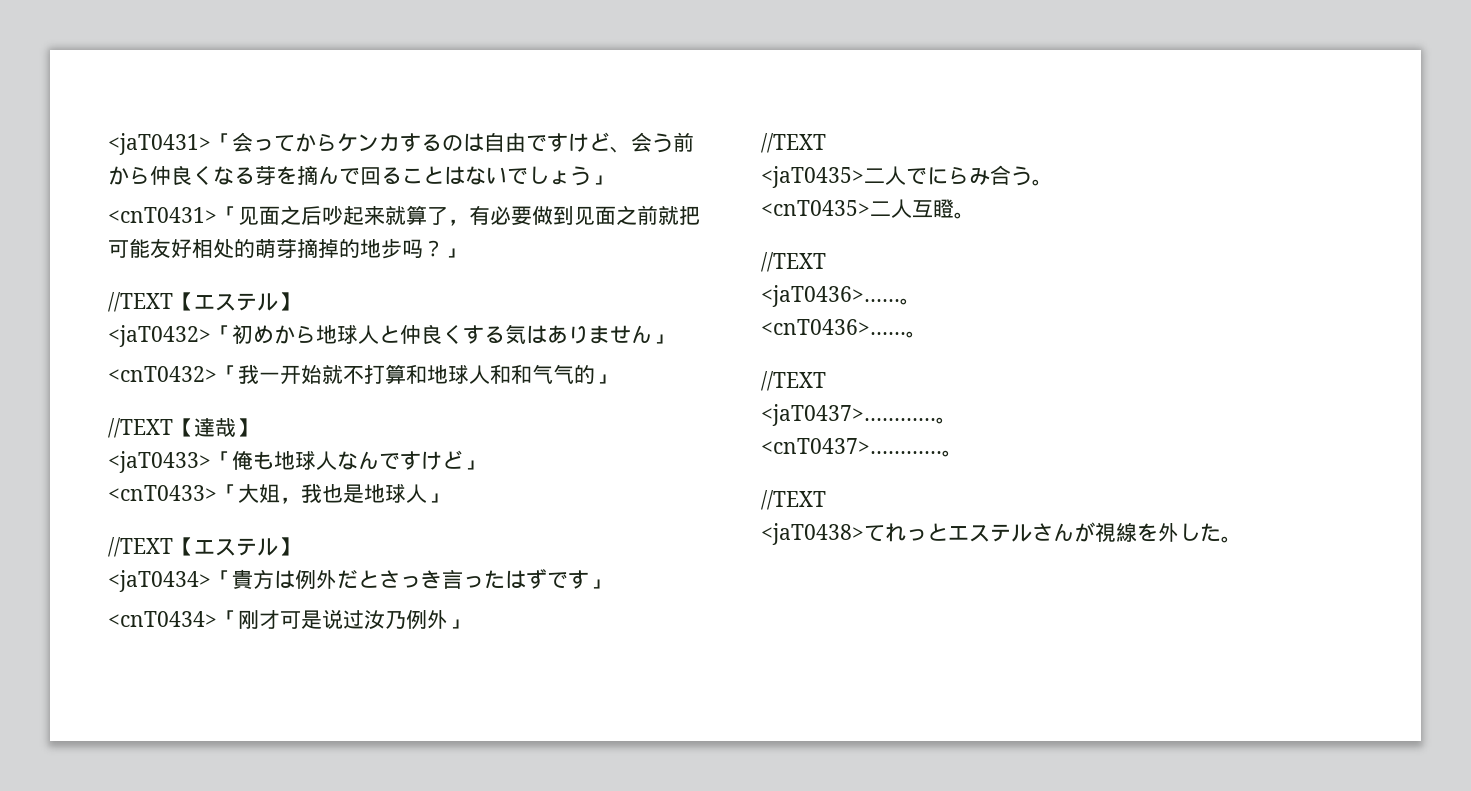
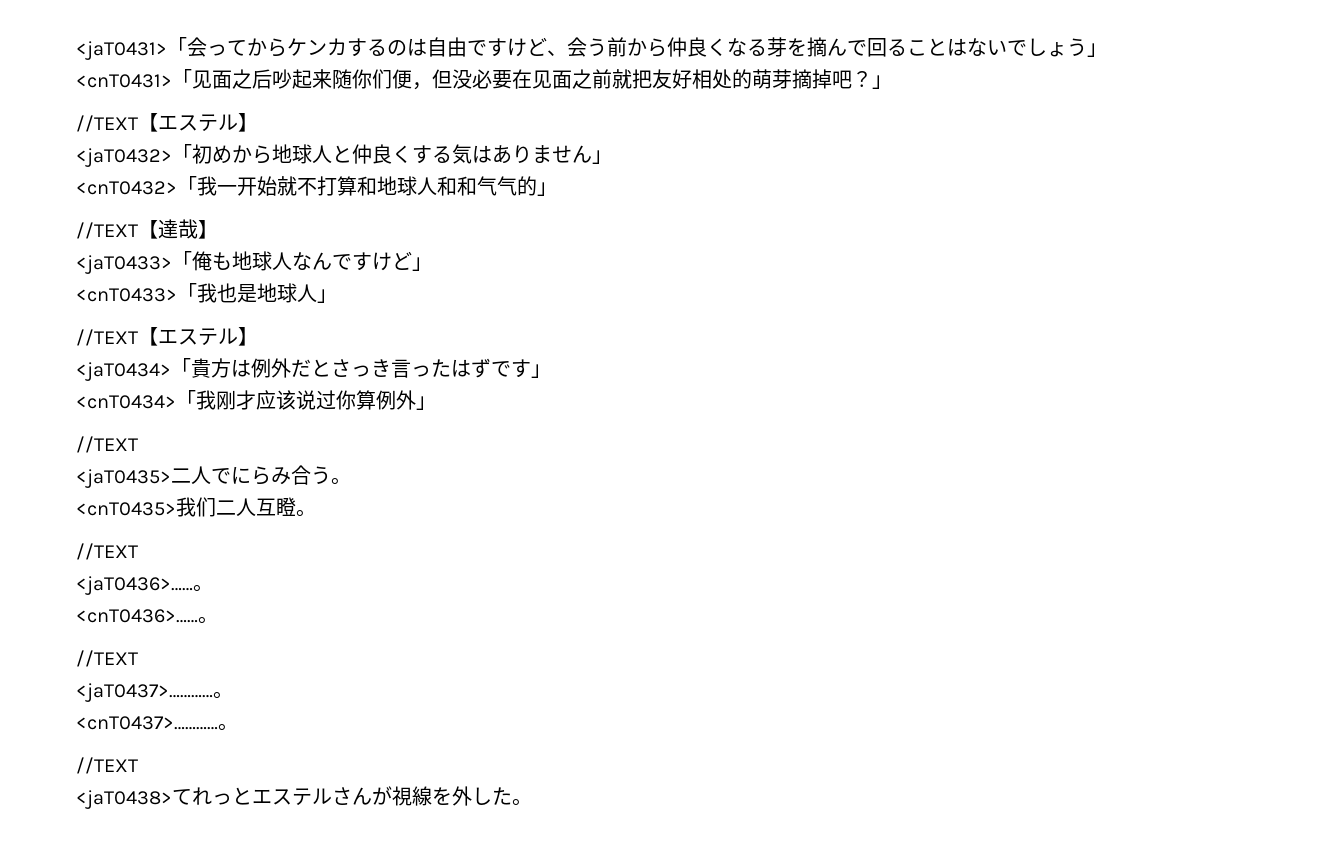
[385,205,574,226] 就算了，有必要做到 -> [332,69,532,90] 随你们便，但没必要在
[108,238,150,258] 可能 -> (652, 79) none
[339,238,423,259] 的地步吗 -> [832,70,852,89] 吧
[238,484,301,504] 大姐， -> (197, 292) none
[238,609,406,629] 刚才可是说过汝乃 -> [196,390,376,410] 我刚才应该说过你算
(870, 208) none -> [176,497,216,517] 我们

